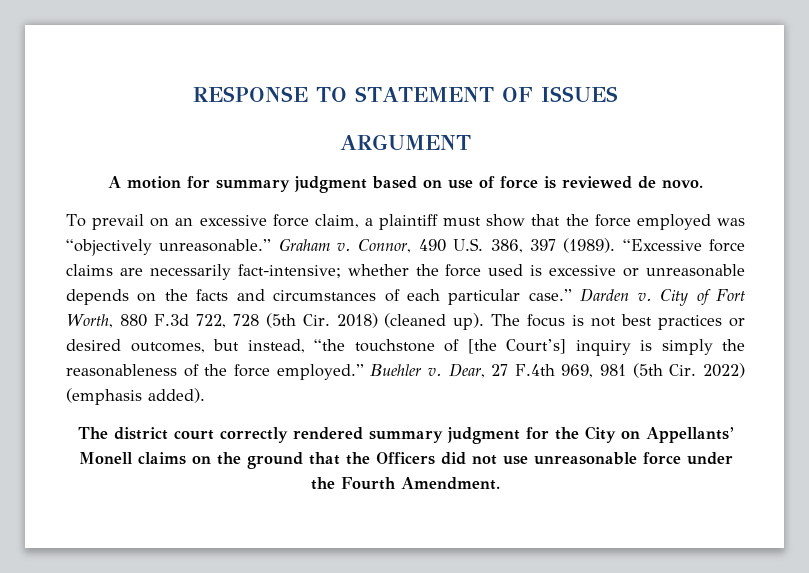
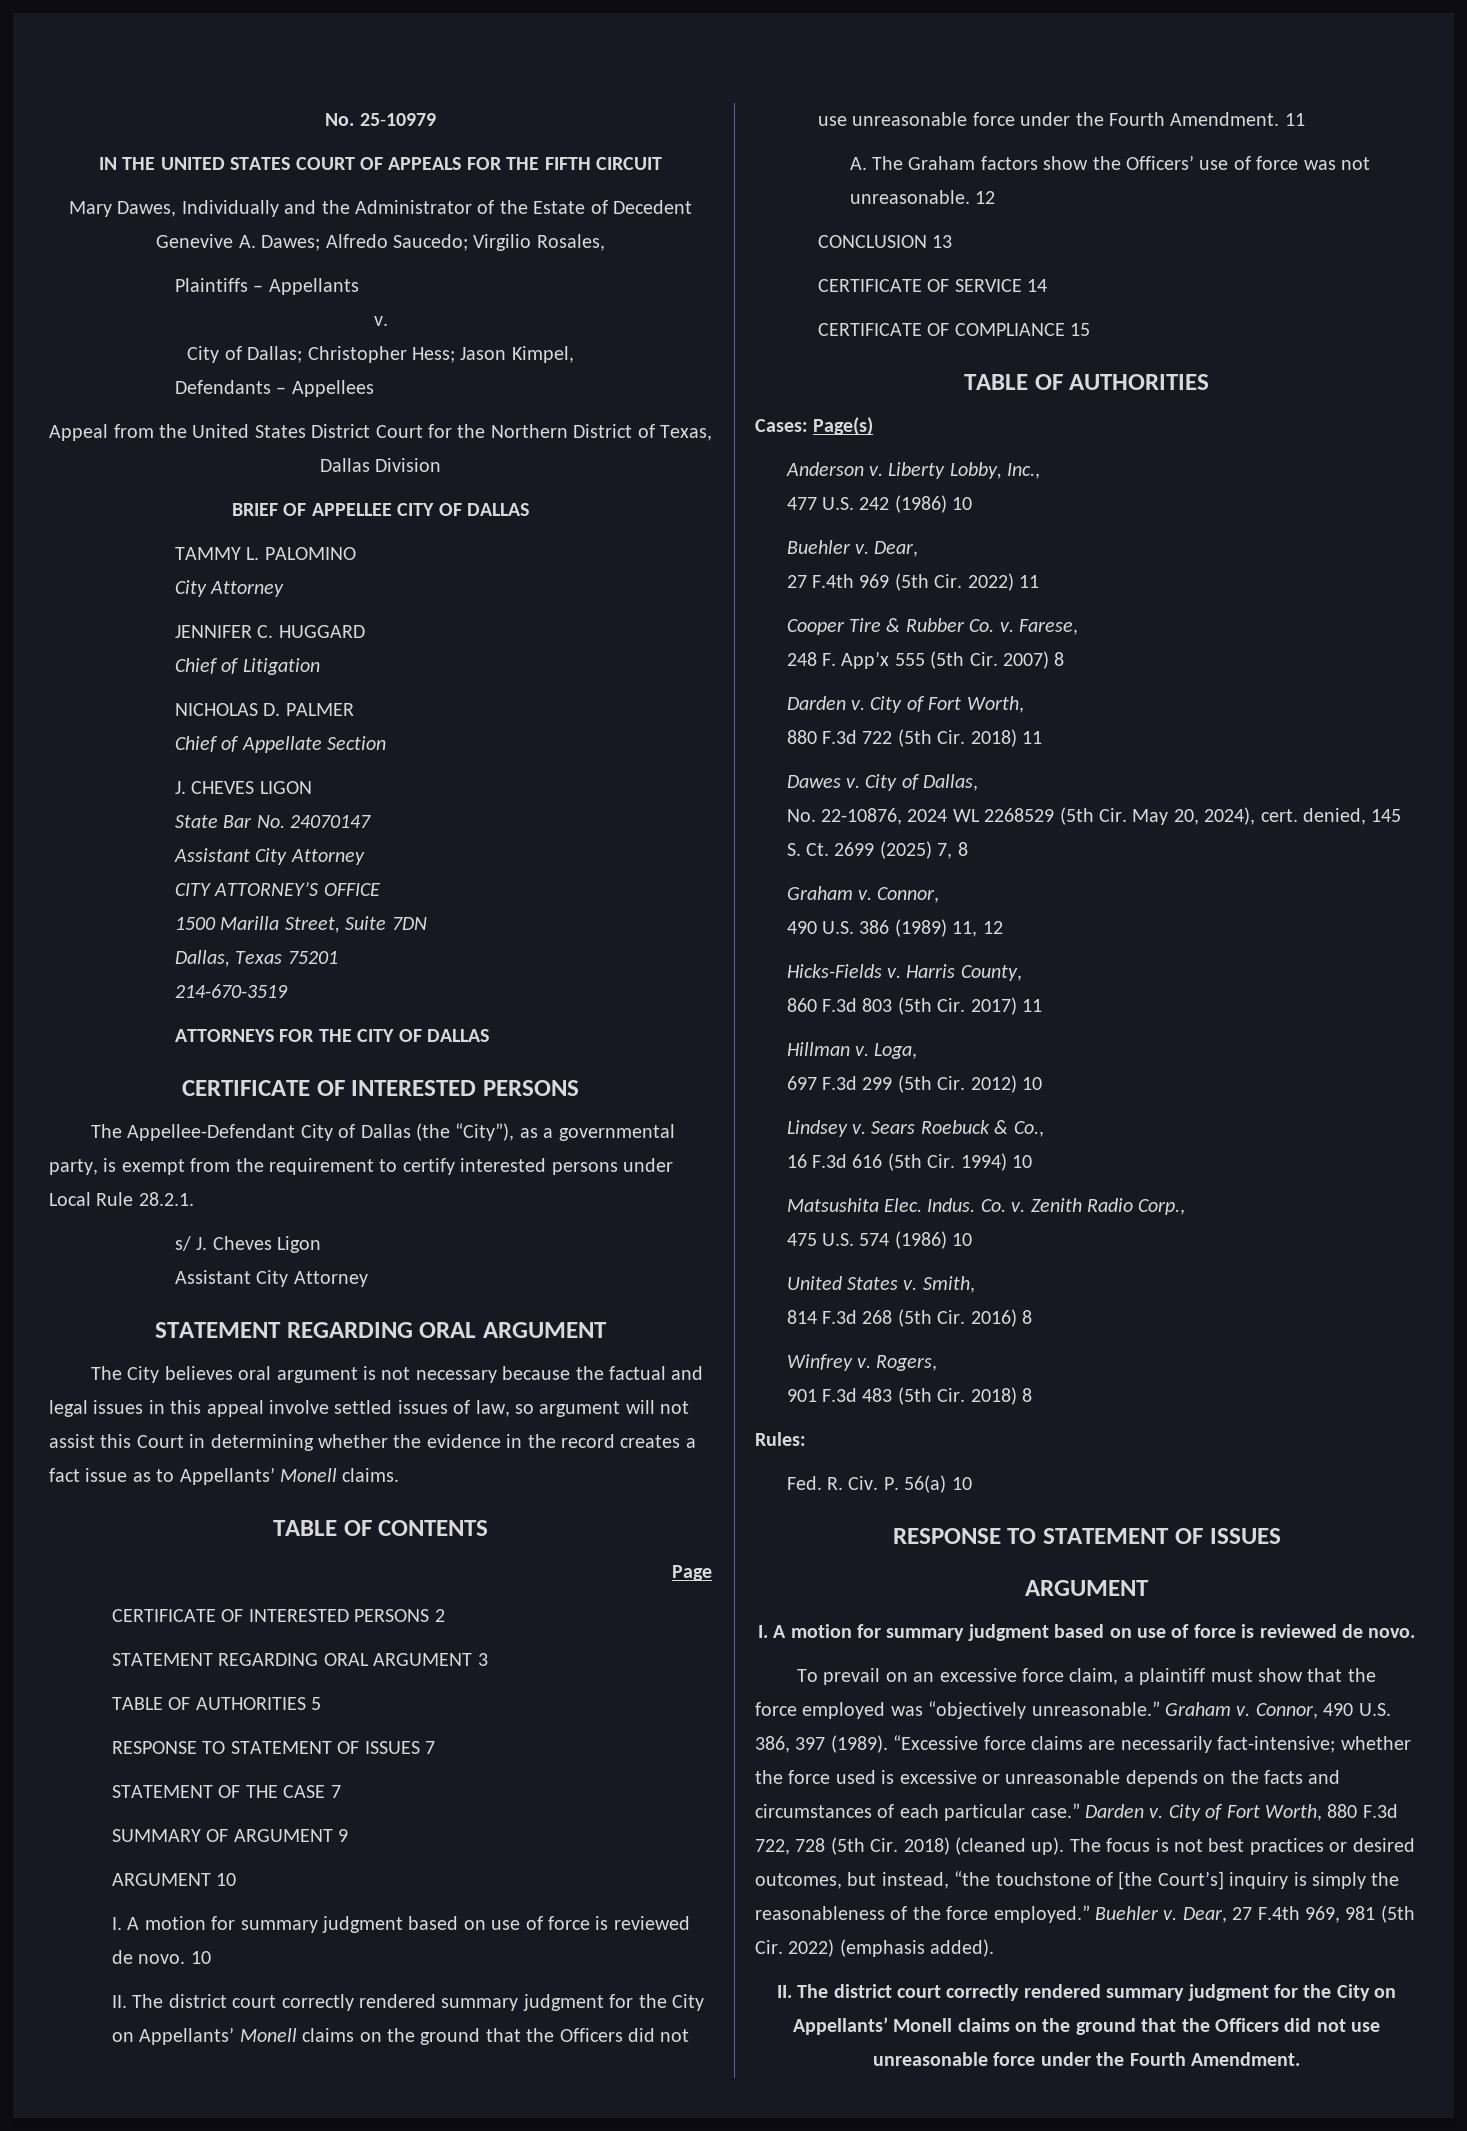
(192, 94) none -> [325,113,436,126] [99,157,662,170] [69,200,692,217] [156,234,605,251] [175,278,359,295] [373,316,388,326] [187,346,574,363] [175,380,374,397] [49,424,712,441] [319,458,442,472] [232,503,529,516] [175,547,356,560] [175,580,285,597] [175,625,365,638] [175,658,320,675] [175,703,354,716] [175,736,387,753] [175,781,312,794] [175,815,372,828] [174,848,365,865] [175,882,380,896] [175,916,427,933] [175,950,338,967] [175,984,289,998] [175,1029,490,1042] [181,1080,580,1096] [90,1123,675,1141] [49,1158,673,1175] [49,1192,194,1206] [175,1236,322,1253] [175,1270,368,1287] [154,1322,608,1338] [90,1366,704,1383] [49,1400,690,1417] [49,1434,696,1451] [49,1467,400,1485] [272,1520,489,1536] [672,1565,712,1581] [112,1609,445,1622] [112,1653,488,1666] [112,1697,322,1710] [112,1741,436,1754] [112,1785,341,1798] [112,1829,349,1842] [112,1873,237,1886] [112,1916,690,1933] [112,1950,211,1964] [112,1994,705,2011] [112,2027,690,2045] [818,112,1305,126] [849,155,1370,170] [849,190,995,204] [818,235,953,248] [818,279,1048,292] [818,323,1091,336] [963,374,1210,390] [755,417,874,436] [785,462,1041,479] [786,495,973,513] [786,540,919,557] [786,573,1039,591] [786,618,1078,635] [786,651,1065,669] [786,696,1024,713] [786,729,1042,747] [786,774,979,791] [786,807,1402,825] [786,841,968,859] [786,886,940,903] [786,919,1003,937] [786,964,1022,981] [786,997,1042,1015] [786,1042,918,1059] [786,1075,1042,1093] [786,1120,1044,1137] [786,1153,1032,1171] [786,1198,1186,1215] [786,1231,973,1249] [786,1276,975,1293] [786,1309,1032,1327] [786,1354,938,1371] [786,1387,1032,1405] [755,1432,806,1446] [786,1475,972,1493] No. 25-10979 // IN THE UNITED STATES COURT OF APPEALS FOR THE FIFTH CIRCUIT // Mary Dawes, Individually and the Administrator of the Estate of Decedent Genevive A. Dawes; Alfredo Saucedo; Virgilio Rosales, // Plaintiffs – Appellants // v. // City of Dallas; Christopher Hess; Jason Kimpel, // Defendants – Appellees // Appeal from the United States District Court for the Northern District of Texas, Dallas Division // BRIEF OF APPELLEE CITY OF DALLAS // TAMMY L. PALOMINO // City Attorney // JENNIFER C. HUGGARD // Chief of Litigation // NICHOLAS D. PALMER // Chief of Appellate Section // J. CHEVES LIGON // State Bar No. 24070147 // Assistant City Attorney // CITY ATTORNEY’S OFFICE // 1500 Marilla Street, Suite 7DN // Dallas, Texas 75201 // 214-670-3519 // ATTORNEYS FOR THE CITY OF DALLAS // CERTIFICATE OF INTERESTED PERSONS // The Appellee-Defendant City of Dallas (the “City”), as a governmental party, is exempt from the requirement to certify interested persons under Local Rule 28.2.1. // s/ J. Cheves Ligon // Assistant City Attorney // STATEMENT REGARDING ORAL ARGUMENT // The City believes oral argument is not necessary because the factual and legal issues in this appeal involve settled issues of law, so argument will not assist this Court in determining whether the evidence in the record creates a fact issue as to Appellants’ Monell claims. // TABLE OF CONTENTS // Page // CERTIFICATE OF INTERESTED PERSONS 2 // STATEMENT REGARDING ORAL ARGUMENT 3 // TABLE OF AUTHORITIES 5 // RESPONSE TO STATEMENT OF ISSUES 7 // STATEMENT OF THE CASE 7 // SUMMARY OF ARGUMENT 9 // ARGUMENT 10 // I. A motion for summary judgment based on use of force is reviewed de novo. 10 // II. The district court correctly rendered summary judgment for the City on Appellants’ Monell claims on the ground that the Officers did not use unreasonable force under the Fourth Amendment. 11 // A. The Graham factors show the Officers’ use of force was not unreasonable. 12 // CONCLUSION 13 // CERTIFICATE OF SERVICE 14 // CERTIFICATE OF COMPLIANCE 15 // TABLE OF AUTHORITIES // Cases: Page(s) // Anderson v. Liberty Lobby, Inc., // 477 U.S. 242 (1986) 10 // Buehler v. Dear, // 27 F.4th 969 (5th Cir. 2022) 11 // Cooper Tire & Rubber Co. v. Farese, // 248 F. App’x 555 (5th Cir. 2007) 8 // Darden v. City of Fort Worth, // 880 F.3d 722 (5th Cir. 2018) 11 // Dawes v. City of Dallas, // No. 22-10876, 2024 WL 2268529 (5th Cir. May 20, 2024), cert. denied, 145 S. Ct. 2699 (2025) 7, 8 // Graham v. Connor, // 490 U.S. 386 (1989) 11, 12 // Hicks-Fields v. Harris County, // 860 F.3d 803 (5th Cir. 2017) 11 // Hillman v. Loga, // 697 F.3d 299 (5th Cir. 2012) 10 // Lindsey v. Sears Roebuck & Co., // 16 F.3d 616 (5th Cir. 1994) 10 // Matsushita Elec. Indus. Co. v. Zenith Radio Corp., // 475 U.S. 574 (1986) 10 // United States v. Smith, // 814 F.3d 268 (5th Cir. 2016) 8 // Winfrey v. Rogers, // 901 F.3d 483 (5th Cir. 2018) 8 // Rules: // Fed. R. Civ. P. 56(a) 10 //
(471, 142) none -> [757,1625,768,1638] I.
(205, 395) none -> [776,1985,792,1998] II.

